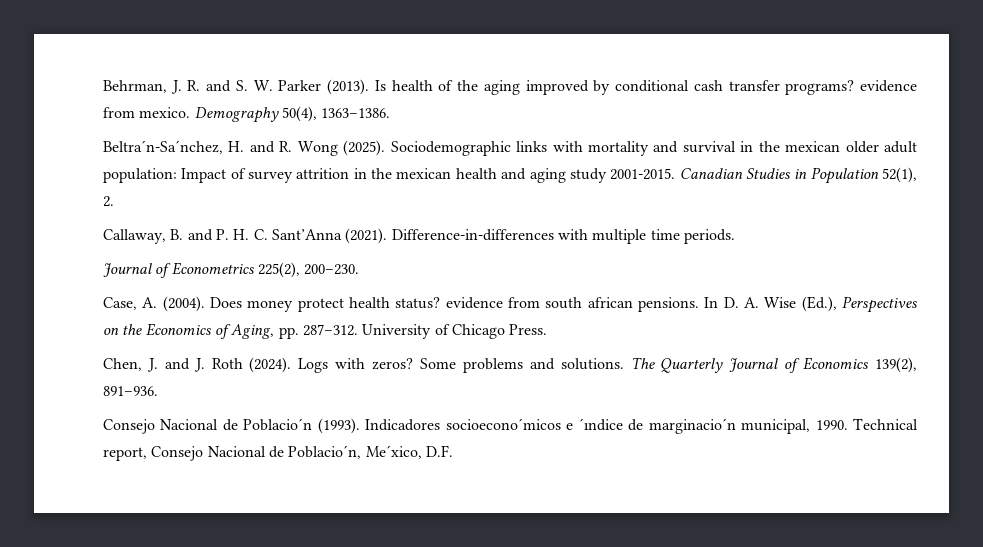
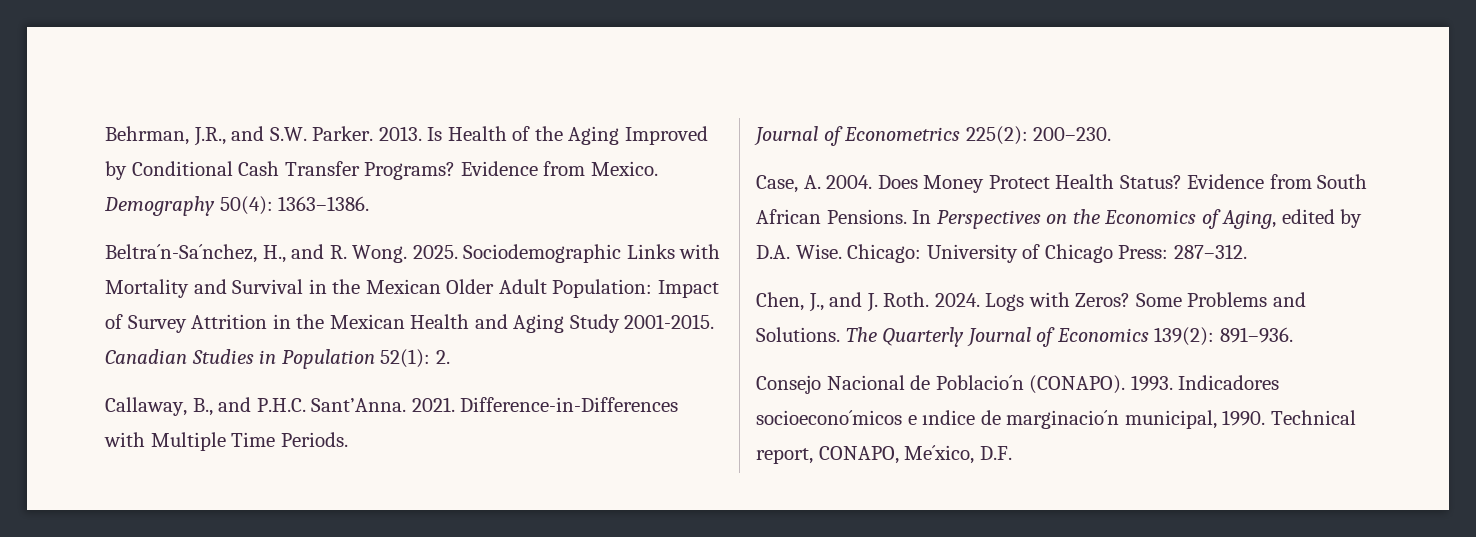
[170,79,917,95] [103,106,317,123] J. R. and S. W. Parker (2013). Is health of the aging improved by conditional cash transfer programs? evidence from mexico. Demography 50(4), -> [193,126,708,146] [105,161,658,180] [104,196,273,216] J.R., and S.W. Parker. 2013. Is Health of the Aging Improved by Conditional Cash Transfer Programs? Evidence from Mexico. Demography 50(4):
[228,141,245,152] H. -> [262,245,286,263] H.,
[297,140,917,156] [103,168,607,183] Wong (2025). Sociodemographic links with mortality and survival in the mexican older adult population: Impact of survey attrition in the mexican health and aging study -> [352,244,721,263] [105,279,719,298] [105,314,620,333] Wong. 2025. Sociodemographic Links with Mortality and Survival in the Mexican Older Adult Population: Impact of Survey Attrition in the Mexican Health and Aging Study
[882,167,918,183] 52(1), -> [380,349,431,368] 52(1):
[170,228,735,244] B. and P. H. C. Sant’Anna (2021). Difference-in-differences with multiple time periods. -> [192,397,679,416] [104,432,348,451] B., and P.H.C. Sant’Anna. 2021. Difference-in-Differences with Multiple Time Periods.
[257,262,300,278] 225(2), -> [965,126,1028,145] 225(2):
[162,296,837,312] (2004). Does money protect health status? evidence from south african pensions. In D. A. Wise (Ed.), -> [826,174,1368,193] [756,209,932,224] 2004. Does Money Protect Health Status? Evidence from South African Pensions. In
[278,324,358,339] pp. 287–312. -> [1281,209,1363,228] [756,244,922,263] edited by D.A. Wise. Chicago:
[509,324,548,335] Press. -> [1118,244,1247,259] Press: 287–312.
[146,358,158,372] J. -> [808,293,824,312] J.,
[211,357,624,373] Roth (2024). Logs with zeros? Some problems and solutions. -> [883,292,1306,311] [756,327,840,342] Roth. 2024. Logs with Zeros? Some Problems and Solutions.
[875,357,918,373] 139(2), -> [1154,327,1215,346] 139(2):
[317,418,360,434] (1993). -> [1029,375,1173,394] (CONAPO). 1993.
[578,418,623,431] ´ındice -> [922,410,976,425] ındice
[151,445,362,461] Consejo Nacional de Poblacio´n, -> [818,446,899,464] CONAPO,

